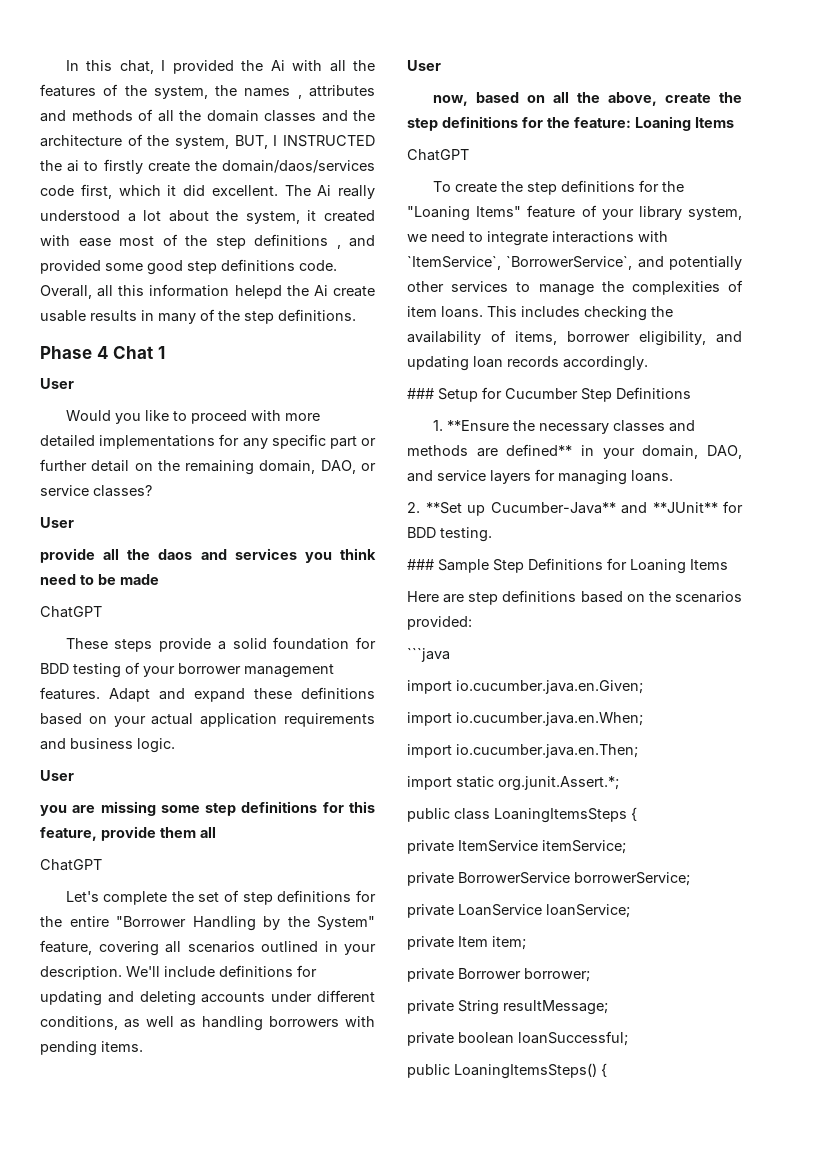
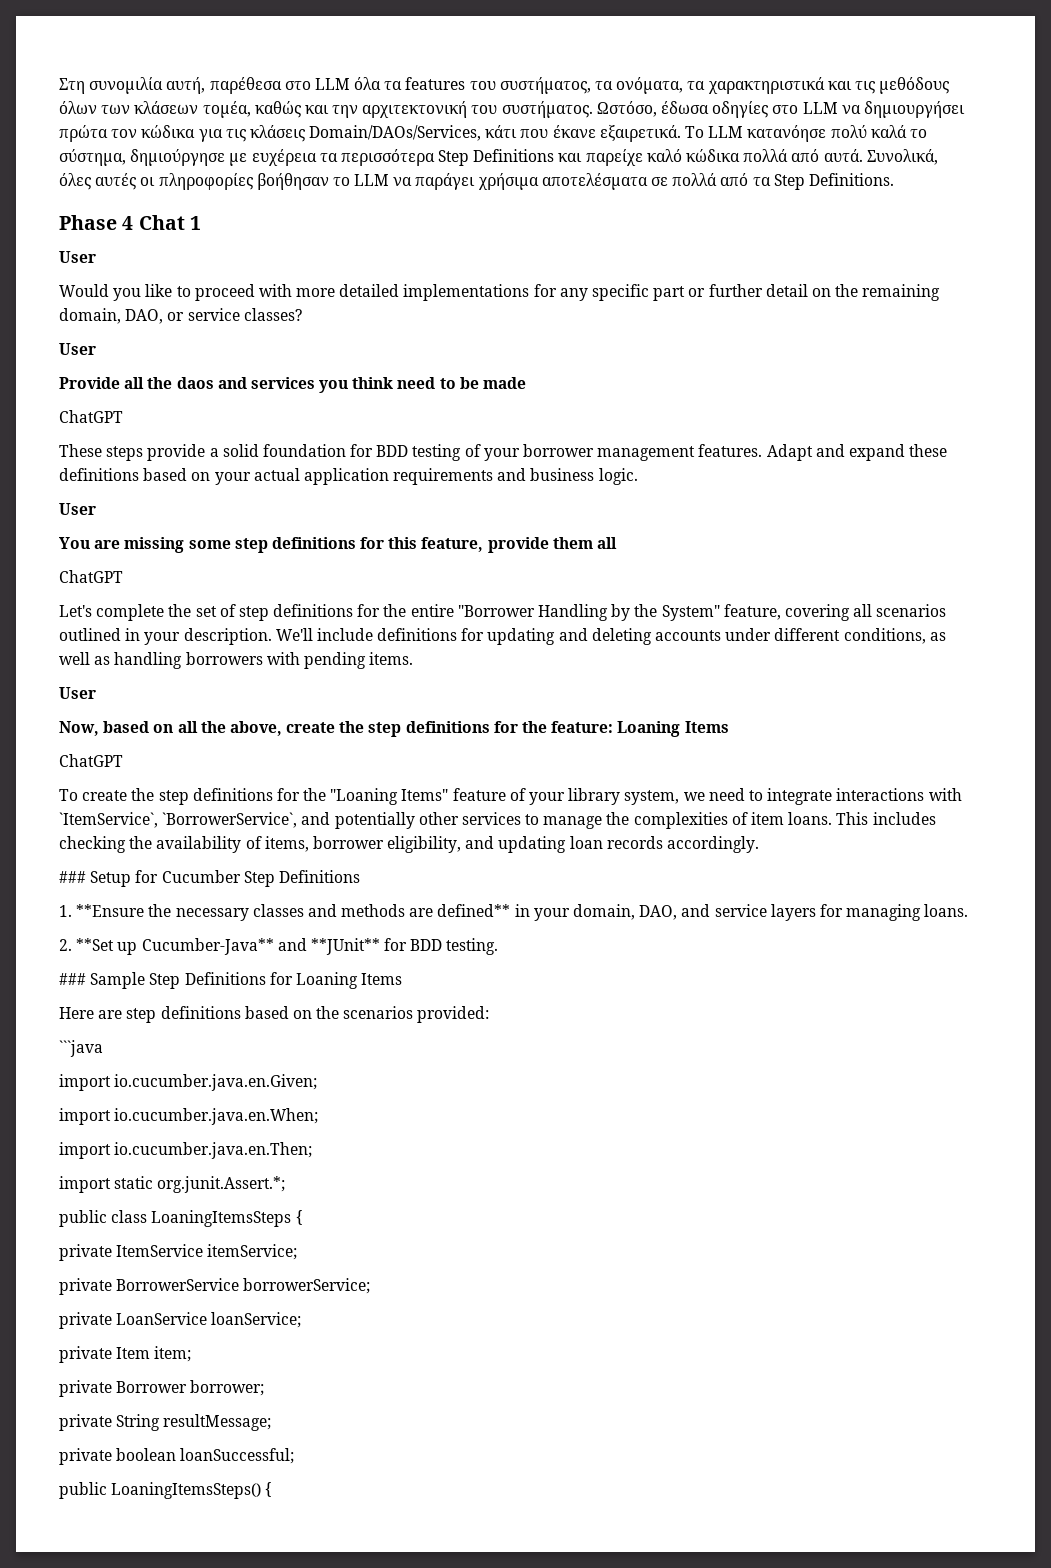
[65,60,375,74] [40,84,375,99] [40,109,375,122] [40,134,375,149] [40,159,375,174] [40,184,375,199] [40,210,375,224] [40,234,375,249] [40,259,337,275] [40,284,375,299] [40,309,356,324] In this chat, I provided the Ai with all the features of the system, the names , attributes and methods of all the domain classes and the architecture of the system, BUT, I INSTRUCTED the ai to firstly create the domain/daos/services code first, which it did excellent. The Ai really understood a lot about the system, it created with ease most of the step definitions , and provided some good step definitions code. Overall, all this information helepd the Ai create usable results in many of the step definitions. -> [59,77,950,94] [59,101,965,118] [59,124,927,142] [59,149,938,166] [59,173,894,190] Στη συνομιλία αυτή, παρέθεσα στο LLM όλα τα features του συστήματος, τα ονόματα, τα χαρακτηριστικά και τις μεθόδους όλων των κλάσεων τομέα, καθώς και την αρχιτεκτονική του συστήματος. Ωστόσο, έδωσα οδηγίες στο LLM να δημιουργήσει πρώτα τον κώδικα για τις κλάσεις Domain/DAOs/Services, κάτι που έκανε εξαιρετικά. Το LLM κατανόησε πολύ καλά το σύστημα, δημιούργησε με ευχέρεια τα περισσότερα Step Definitions και παρείχε καλό κώδικα πολλά από αυτά. Συνολικά, όλες αυτές οι πληροφορίες βοήθησαν το LLM να παράγει χρήσιμα αποτελέσματα σε πολλά από τα Step Definitions.
[40,548,95,563] provide -> [59,377,120,389] Provide
[40,805,67,816] you -> [59,537,90,549] You
[432,95,468,106] now, -> [59,721,99,736] Now,

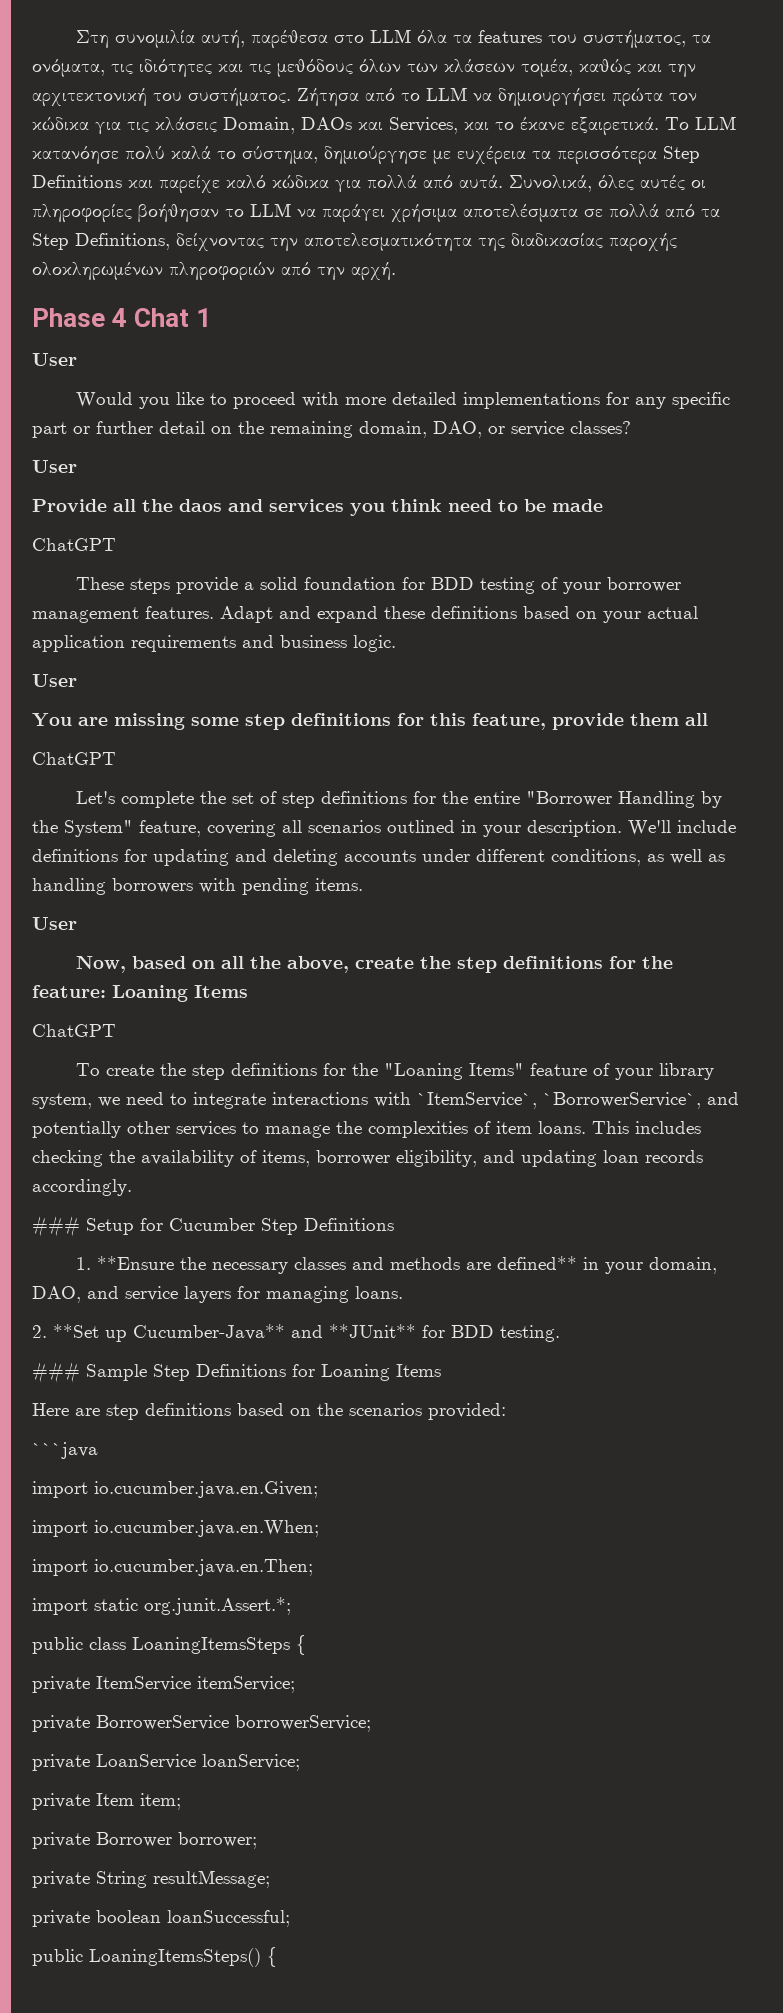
[687,77,825,94] τα χαρακτηριστικά -> [111,59,212,77] τις ιδιότητες
[596,101,799,118] Ωστόσο, έδωσα οδηγίες στο -> [297,88,420,106] Ζήτησα από το
[309,125,549,141] Domain/DAOs/Services, κάτι που -> [223,117,514,134] Domain, DAOs και Services, και το
(741, 155) none -> [335,180,361,192] για
[808,173,894,186] Definitions. -> [75,233,677,252] [32,262,396,281] Definitions, δείχνοντας την αποτελεσματικότητα της διαδικασίας παροχής ολοκληρωμένων πληροφοριών από την αρχή.

